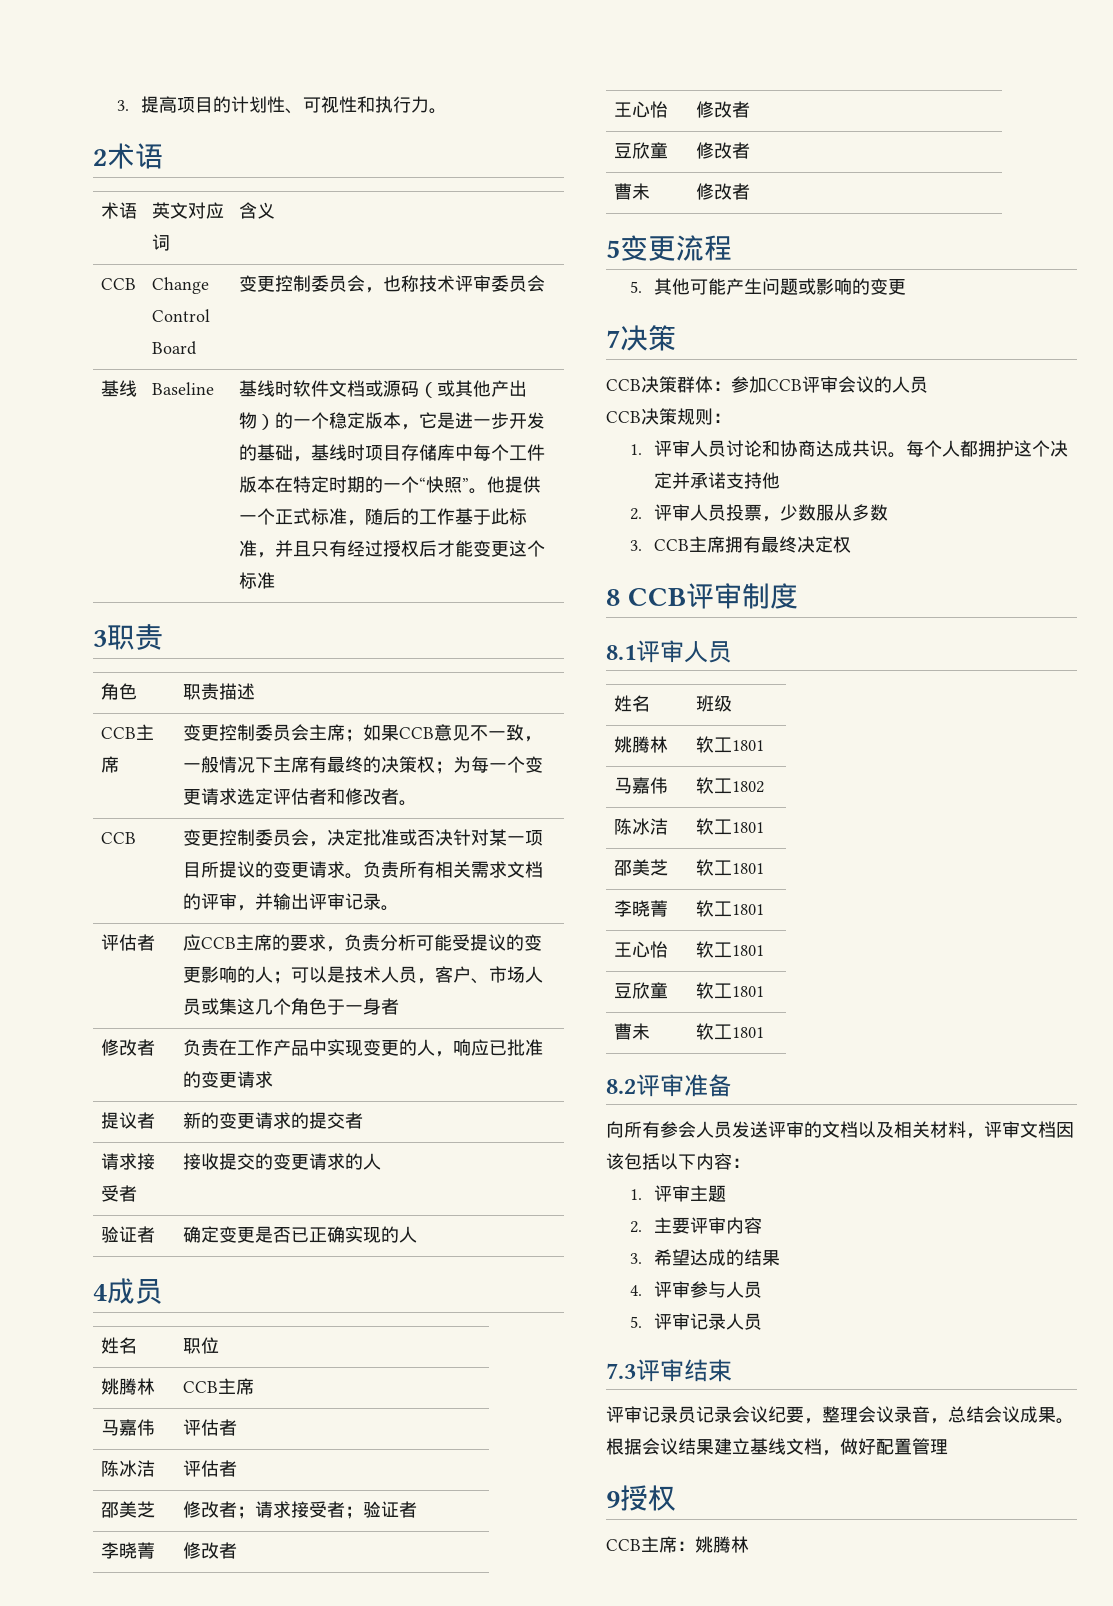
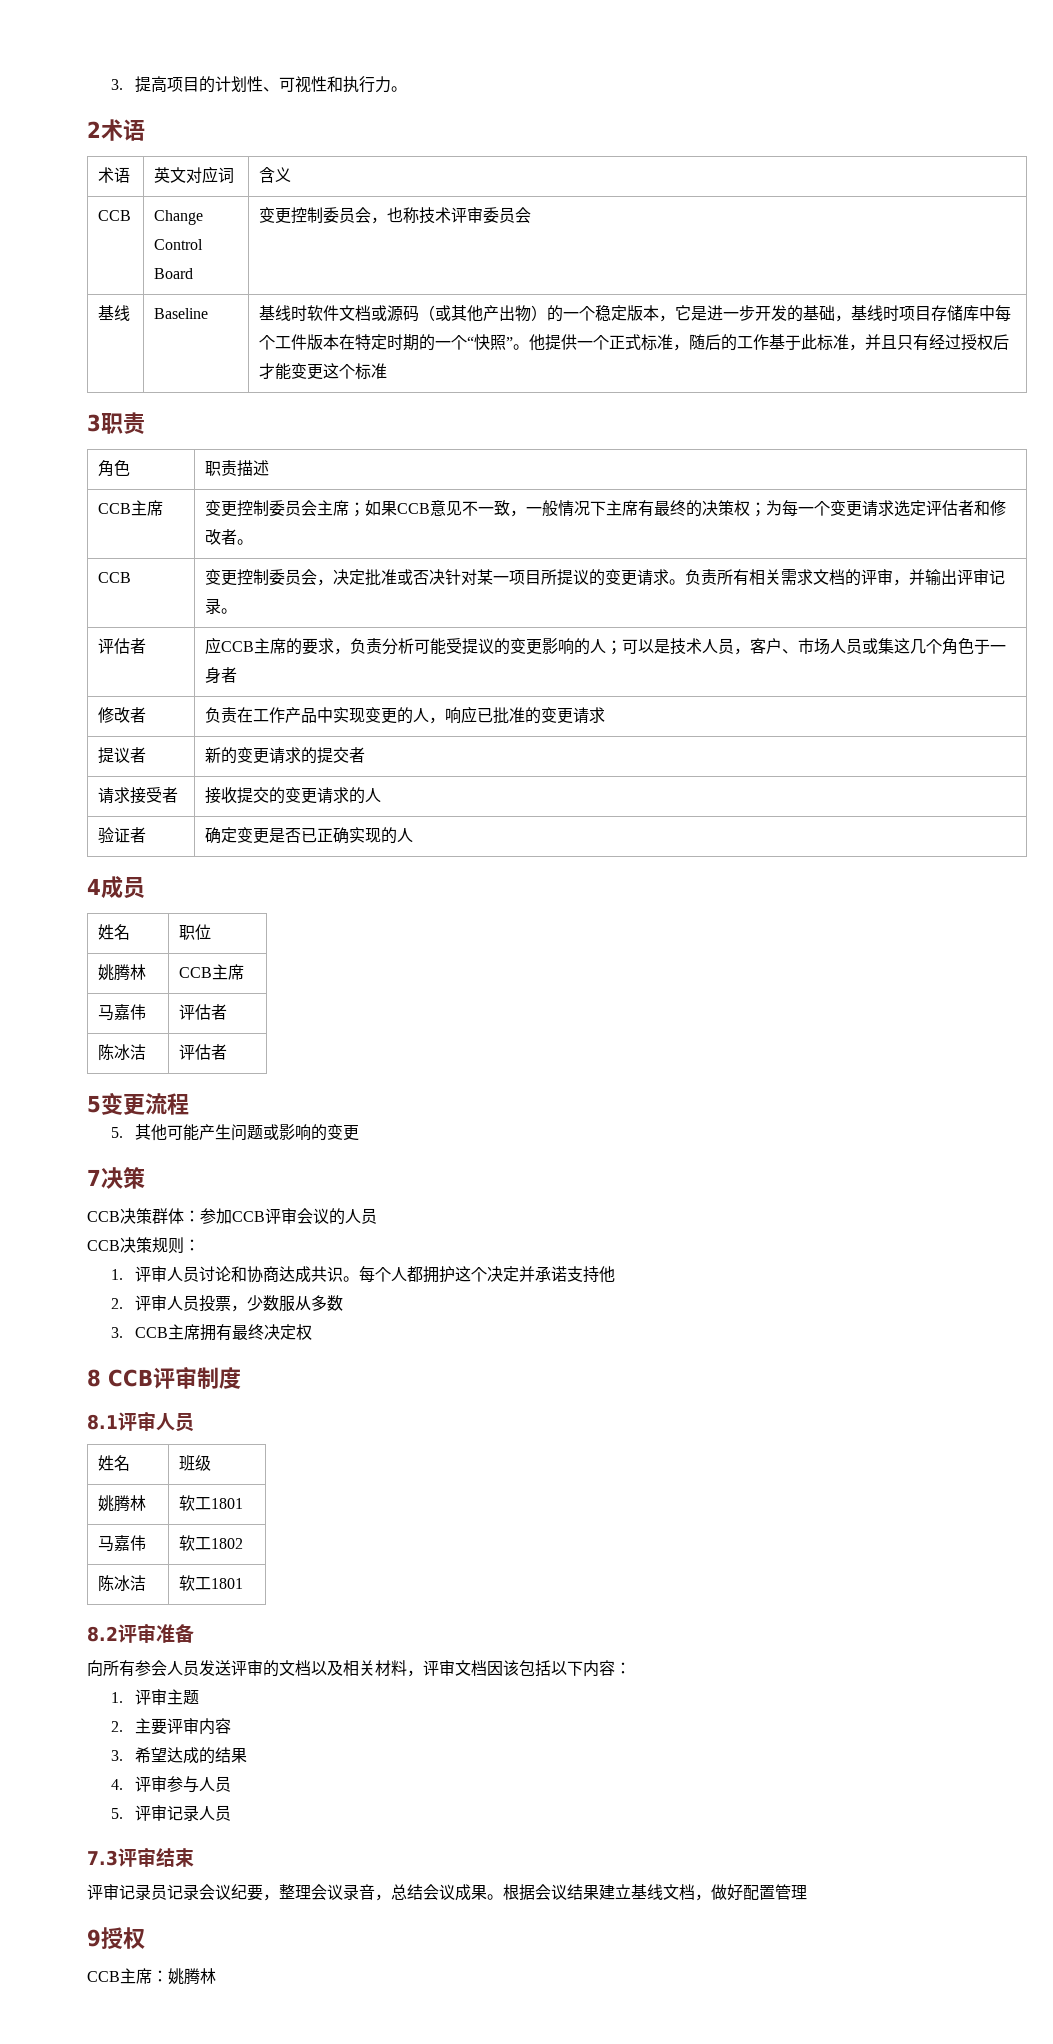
[100,1501,155,1518] [182,1501,417,1519] [100,1542,155,1559] [182,1542,237,1559] [613,101,668,118] [695,101,750,118] [613,142,668,159] [695,142,750,159] [613,183,650,200] [695,183,750,200] // 邵美芝 | 修改者；请求接受者；验证者 // 李晓菁 | 修改者 // 王心怡 | 修改者 // 豆欣童 | 修改者 // 曹未 | 修改者 -> (227, 1052) none
[613,859,668,876] [695,859,764,876] [613,900,668,917] [695,900,764,917] [613,941,668,958] [695,941,764,958] [613,982,668,999] [695,982,764,999] [613,1023,650,1040] [695,1023,764,1040] // 邵美芝 | 软工1801 // 李晓菁 | 软工1801 // 王心怡 | 软工1801 // 豆欣童 | 软工1801 // 曹未 | 软工1801 -> (243, 1583) none

